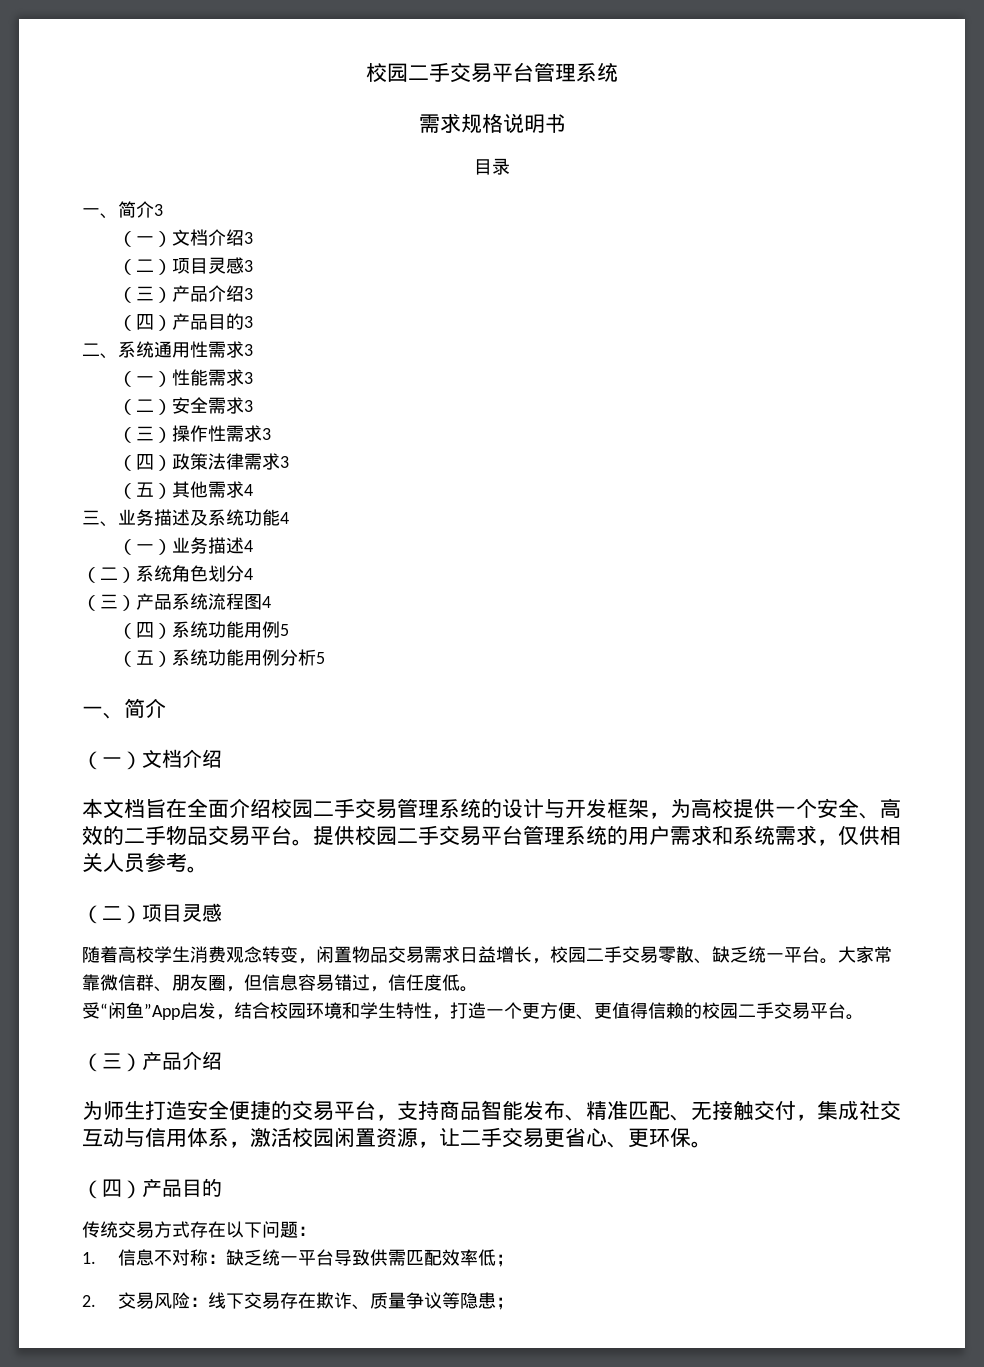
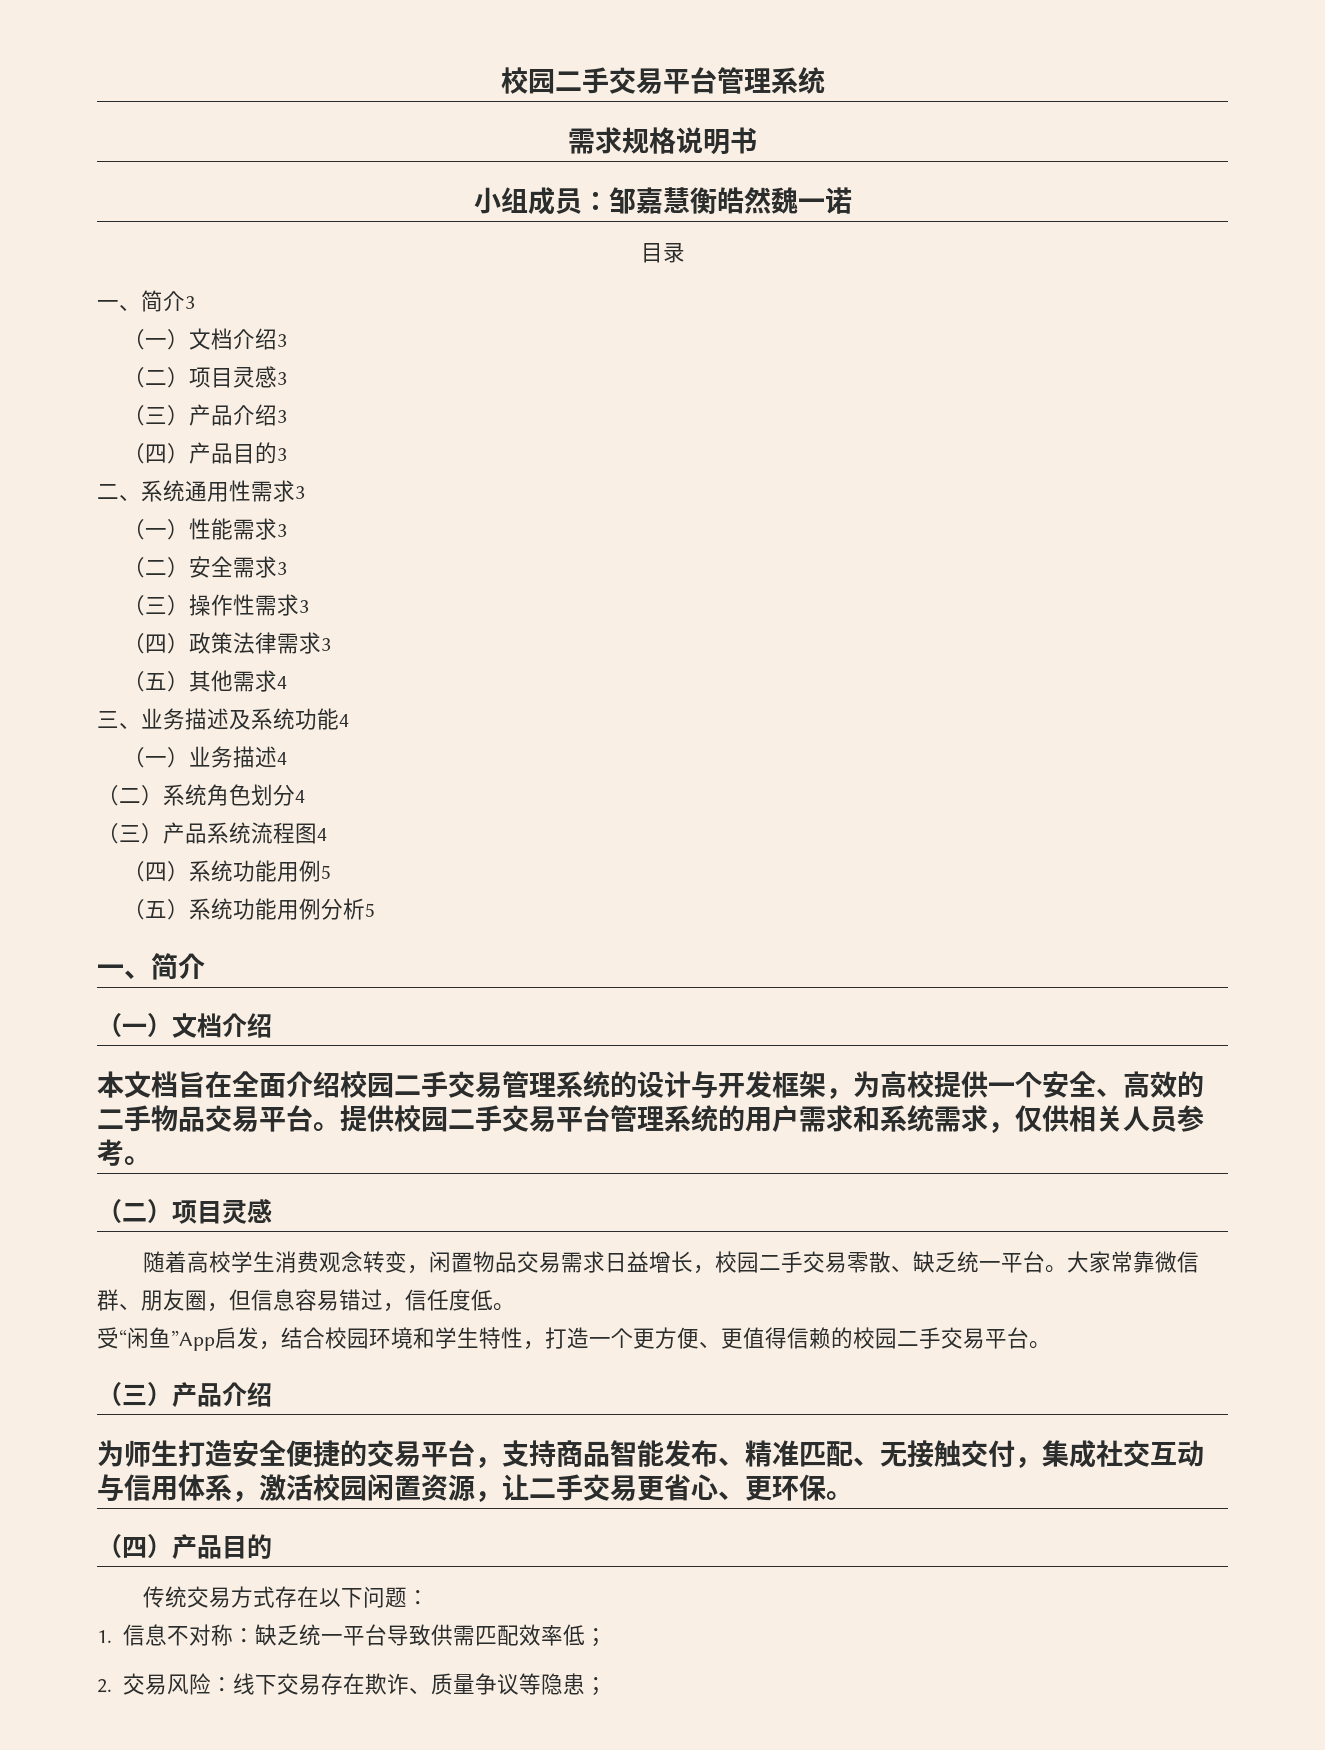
(566, 123) none -> [473,187,852,215] // 小组成员：邹嘉慧衡皓然魏一诺

